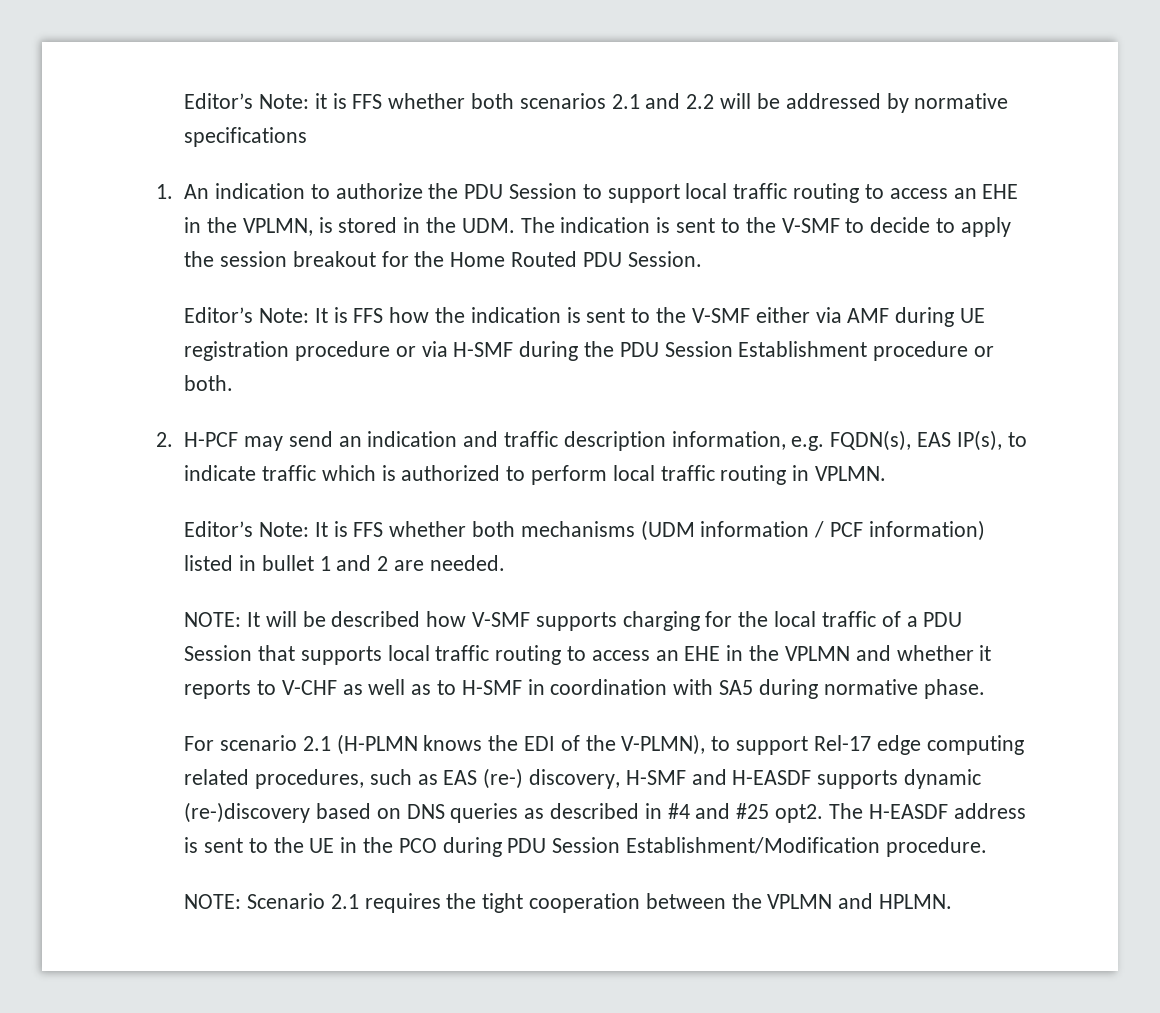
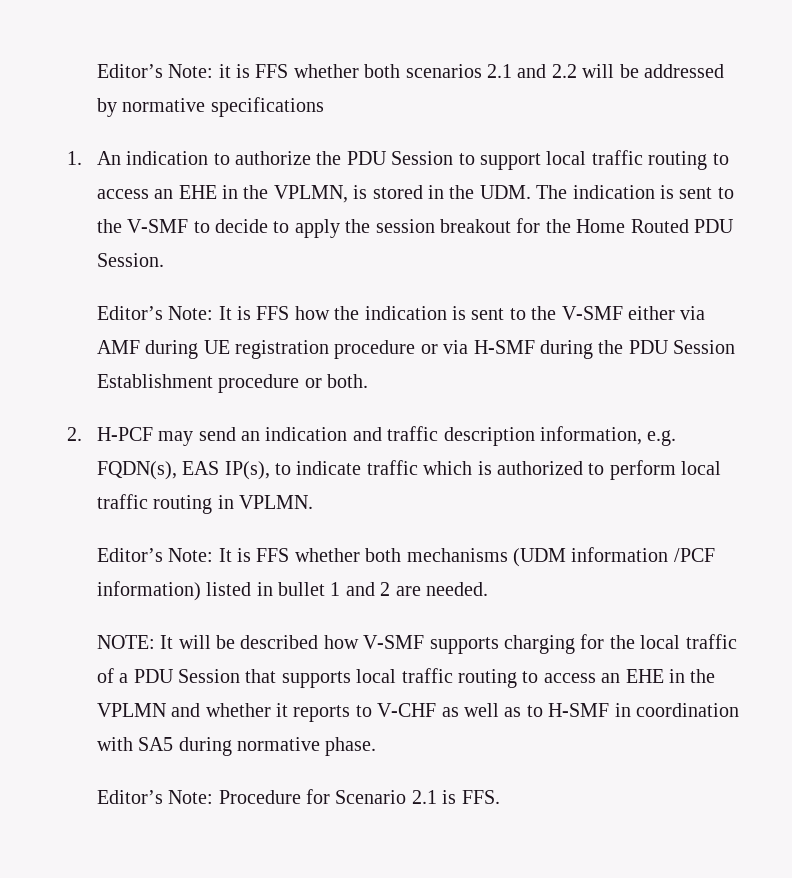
[814,521,864,538] / PCF -> [673,548,715,562] /PCF
[184,734,1024,755] [184,768,982,789] [184,802,1026,823] [184,837,987,857] [184,893,953,913] For scenario 2.1 (H-PLMN knows the EDI of the V-PLMN), to support Rel-17 edge computing related procedures, such as EAS (re-) discovery, H-SMF and H-EASDF supports dynamic (re-)discovery based on DNS queries as described in #4 and #25 opt2. The H-EASDF address is sent to the UE in the PCO during PDU Session Establishment/Modification procedure. // NOTE: Scenario 2.1 requires the tight cooperation between the VPLMN and HPLMN. -> [96,789,500,804] Editor’s Note: Procedure for Scenario 2.1 is FFS.

